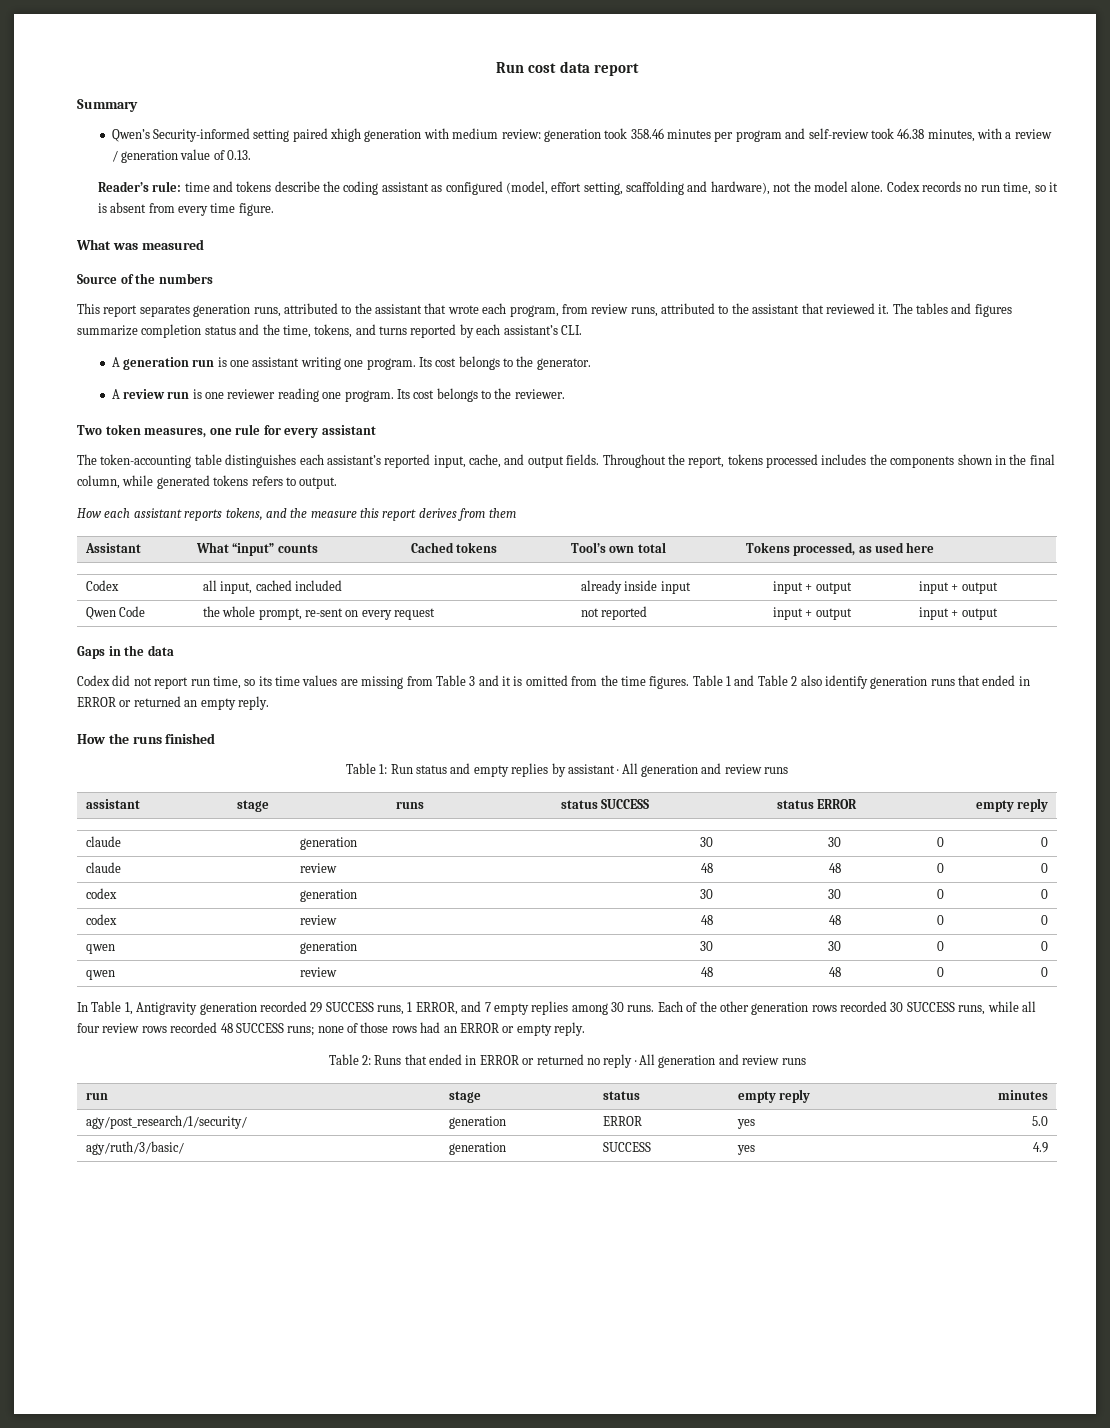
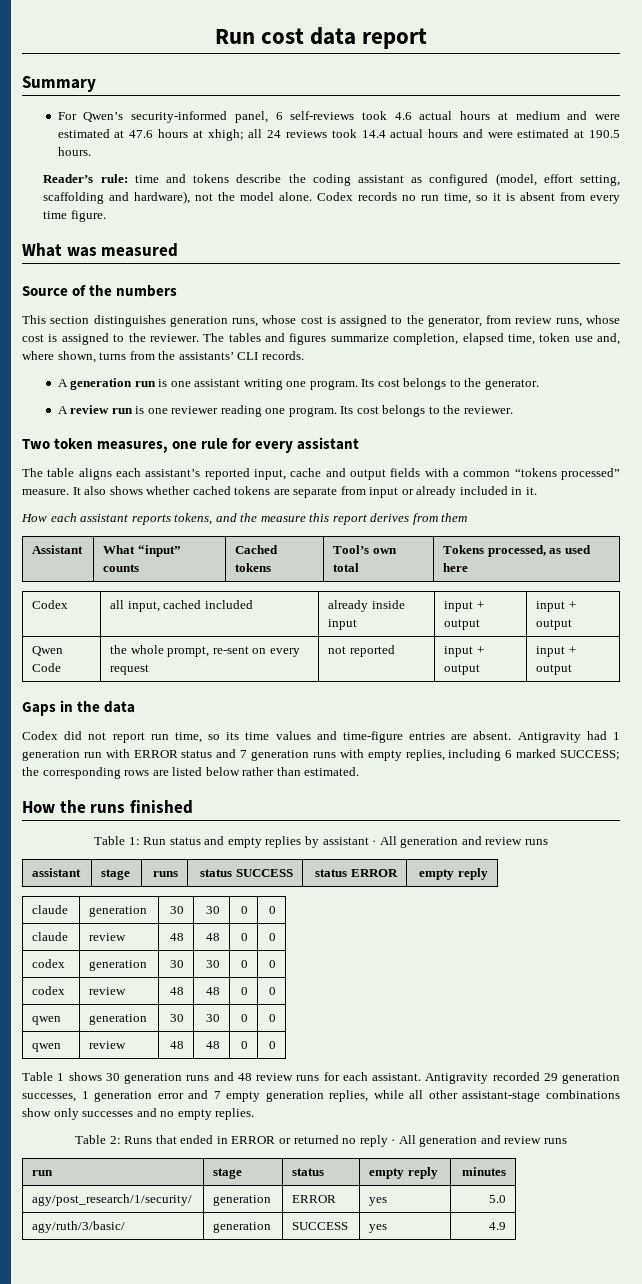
[111,128,1052,142] [111,149,251,163] Qwen’s Security-informed setting paired xhigh generation with medium review: generation took 358.46 minutes per program and self-review took 46.38 minutes, with a review / generation value of 0.13. -> [57,111,620,123] [57,129,621,141] [57,147,91,156] For Qwen’s security-informed panel, 6 self-reviews took 4.6 actual hours at medium and were estimated at 47.6 hours at xhigh; all 24 reviews took 14.4 actual hours and were estimated at 190.5 hours.
[103,303,890,317] report separates generation runs, attributed to the assistant that wrote each program, from review runs, attributed to the assistant that reviewed it. -> [50,315,620,327] [22,333,199,345] section distinguishes generation runs, whose cost is assigned to the generator, from review runs, whose cost is assigned to the reviewer.
[141,324,582,338] completion status and the time, tokens, and turns reported by each assistant’s CLI. -> [393,333,620,345] [22,351,304,363] completion, elapsed time, token use and, where shown, turns from the assistants’ CLI records.
[100,454,297,468] token-accounting table distinguishes -> [47,468,112,480] table aligns
[469,454,501,468] cache, -> [290,468,322,477] cache
[566,454,1055,468] [77,475,338,489] fields. Throughout the report, tokens processed includes the components shown in the final column, while generated tokens refers to output. -> [390,468,620,480] [22,486,537,498] fields with a common “tokens processed” measure. It also shows whether cached tokens are separate from input or already included in it.
[340,675,1030,689] [77,696,269,710] are missing from Table 3 and it is omitted from the time figures. Table 1 and Table 2 also identify generation runs that ended in ERROR or returned an empty reply. -> [316,731,620,743] [22,749,621,761] [22,767,360,779] and time-figure entries are absent. Antigravity had 1 generation run with ERROR status and 7 generation runs with empty replies, including 6 marked SUCCESS; the corresponding rows are listed below rather than estimated.
[77,1001,1036,1015] [77,1022,585,1036] In Table 1, Antigravity generation recorded 29 SUCCESS runs, 1 ERROR, and 7 empty replies among 30 runs. Each of the other generation rows recorded 30 SUCCESS runs, while all four review rows recorded 48 SUCCESS runs; none of those rows had an ERROR or empty reply. -> [22,1072,620,1084] [22,1090,621,1102] [22,1108,255,1120] Table 1 shows 30 generation runs and 48 review runs for each assistant. Antigravity recorded 29 generation successes, 1 generation error and 7 empty generation replies, while all other assistant-stage combinations show only successes and no empty replies.

